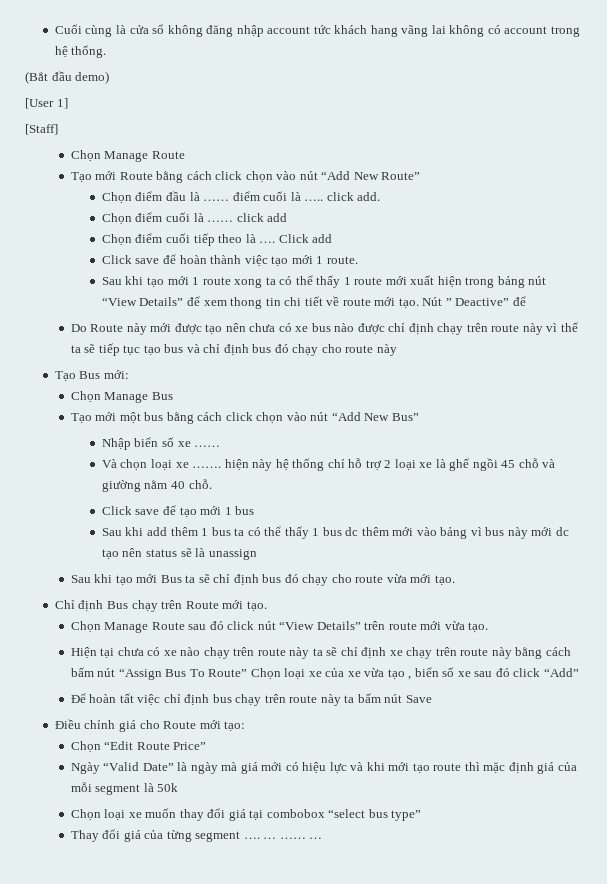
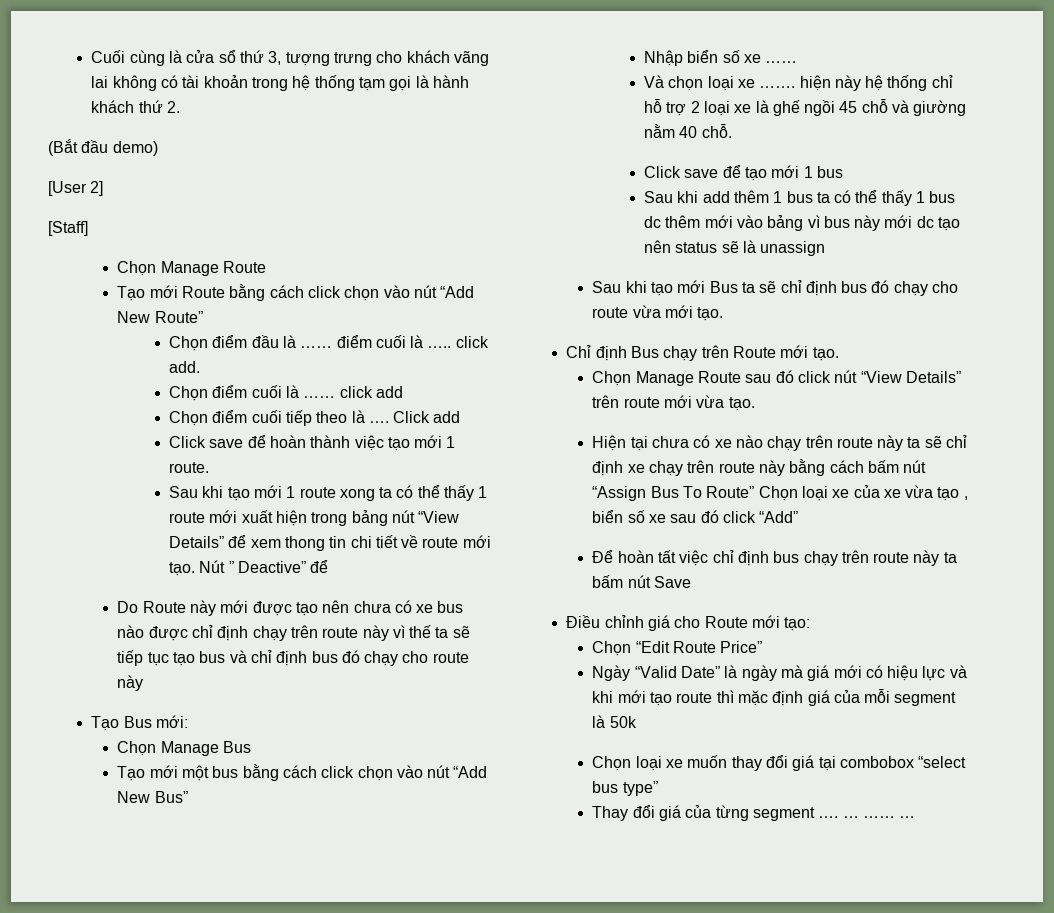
[167,25,580,37] [54,45,107,58] không đăng nhập account tức khách hang vãng lai không có account trong hệ thống. -> [240,50,489,66] [91,75,469,91] [91,100,181,113] thứ 3, tượng trưng cho khách vãng lai không có tài khoản trong hệ thống tạm gọi là hành khách thứ 2.
[56,98,68,109] 1] -> [90,181,104,196] 2]

